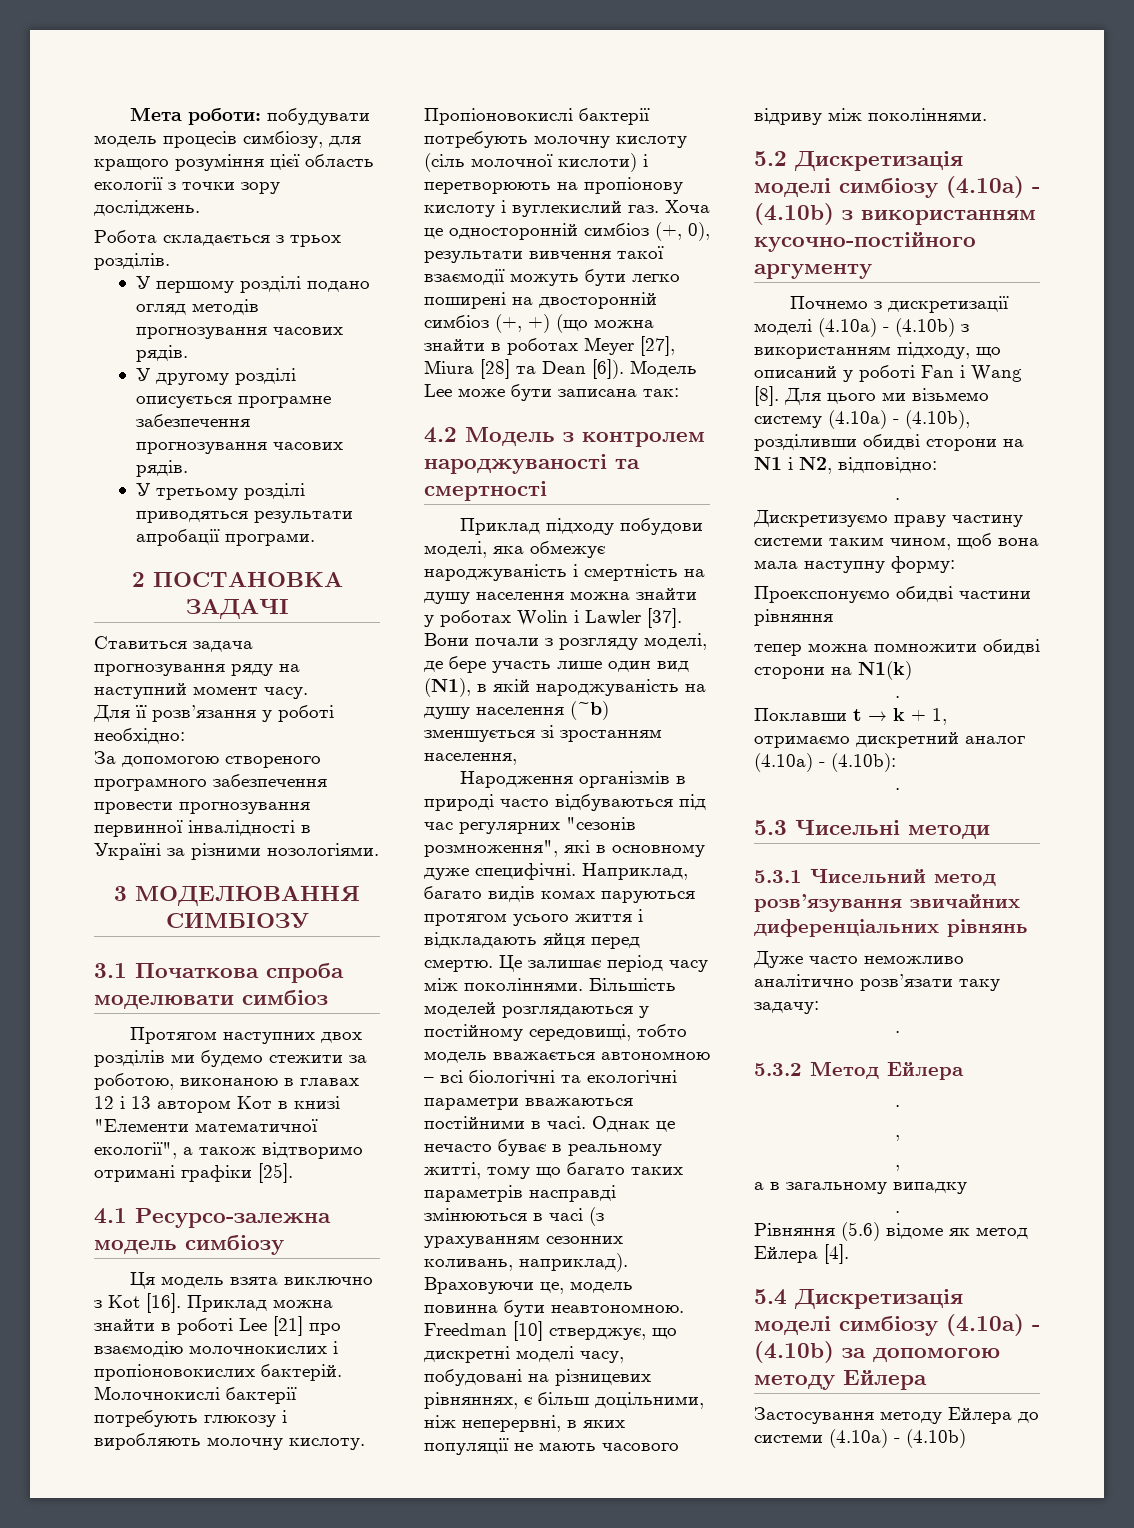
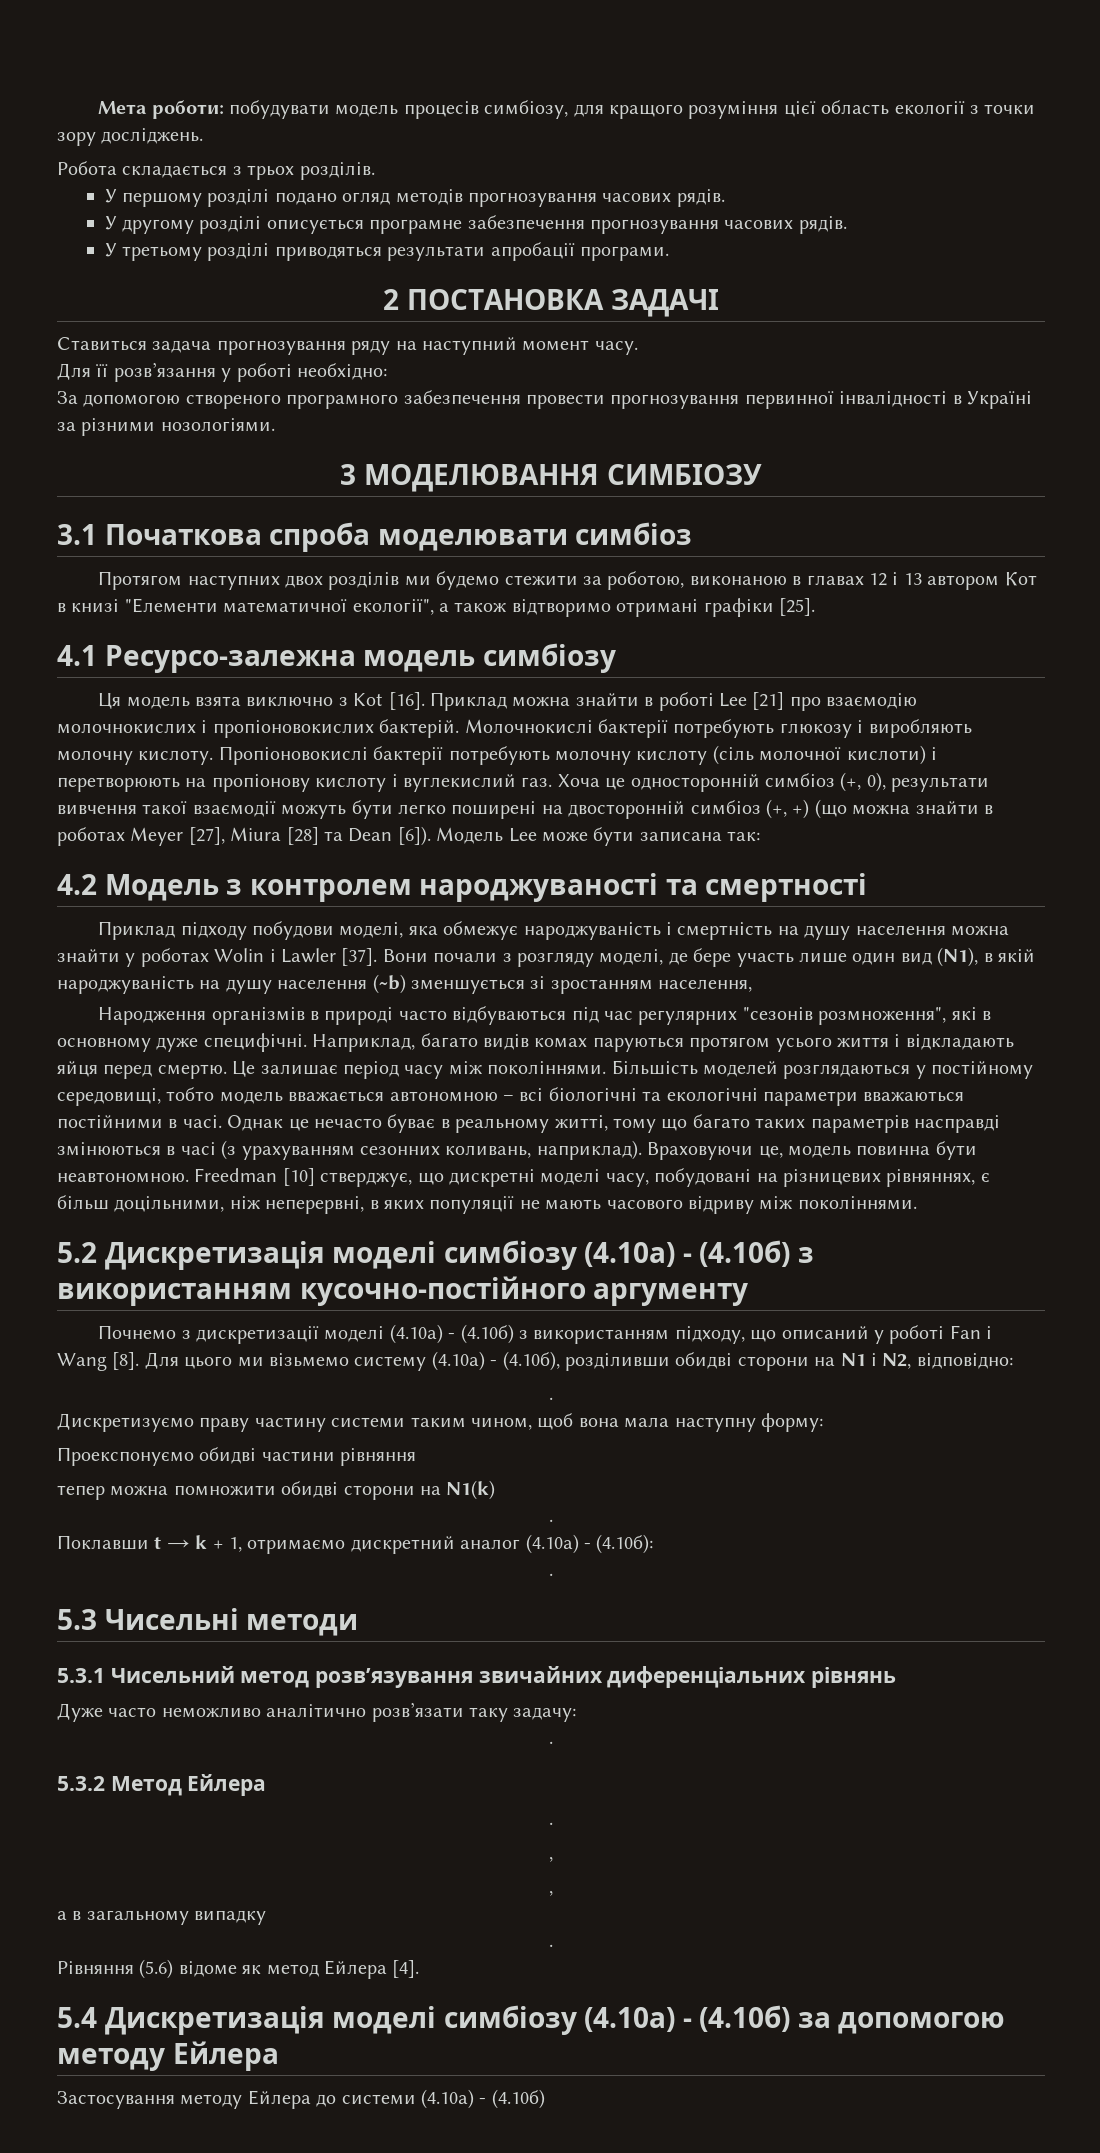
[754,203,834,225] (4.10b) -> [699,1240,791,1267] (4.10б)
[895,318,955,337] (4.10b) -> [460,1324,514,1344] (4.10б)
[905,410,970,429] (4.10b), -> [502,1351,560,1371] (4.10б),
[831,753,896,772] (4.10b): -> [596,1534,654,1554] (4.10б):
[754,1341,834,1363] (4.10b) -> [699,2005,791,2032] (4.10б)
[906,1429,966,1448] (4.10b) -> [491,2089,545,2109] (4.10б)

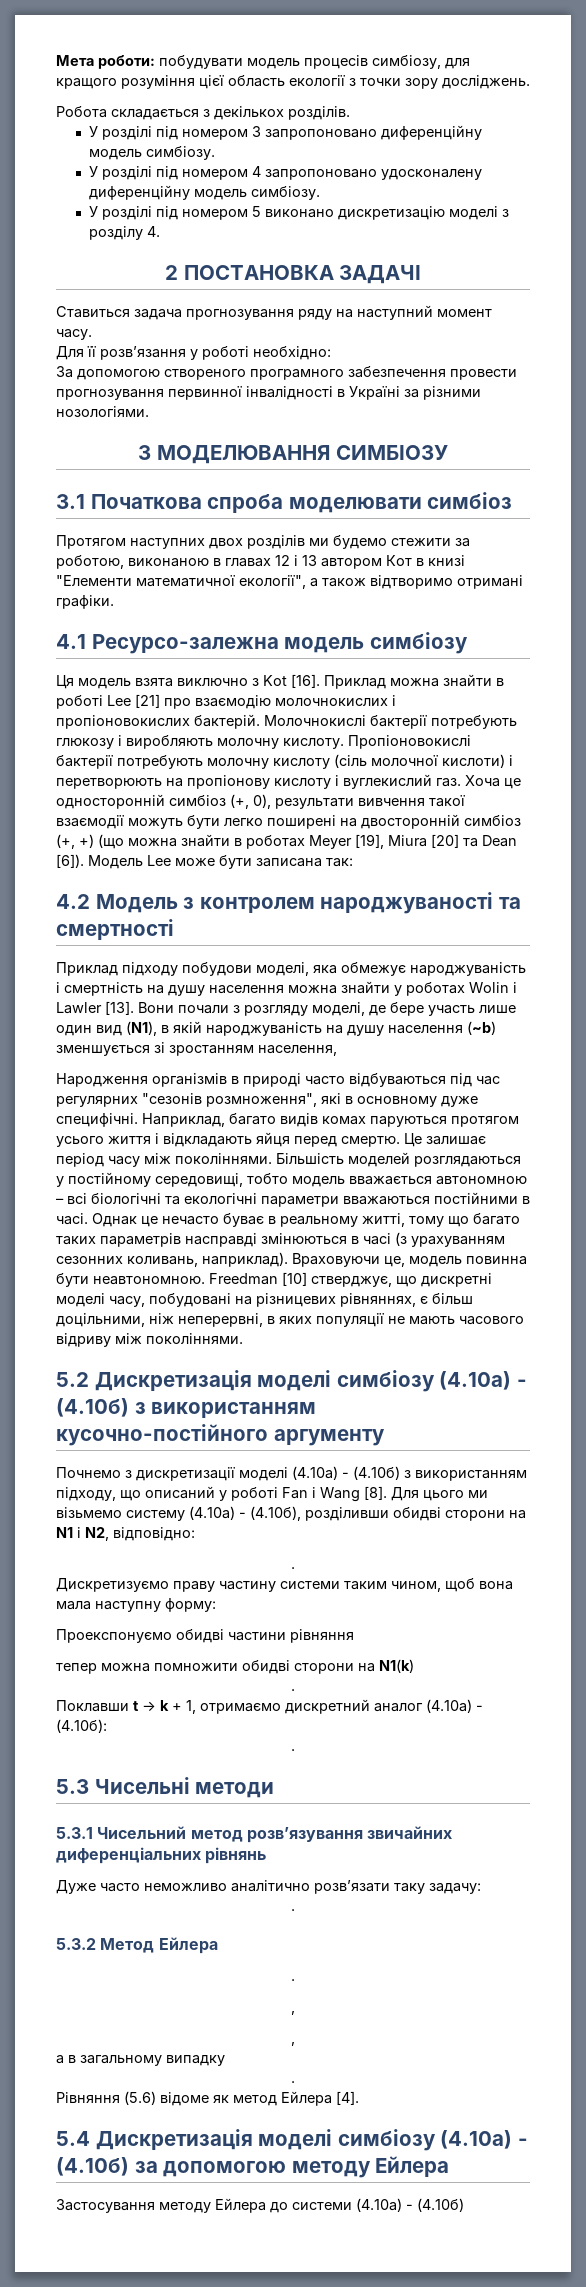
[247,165,295,180] трьох -> [214,106,284,120] декількох
[122,189,725,207] [104,215,847,234] [104,242,670,261] першому розділі подано огляд методів прогнозування часових рядів. // У другому розділі описується програмне забезпечення прогнозування часових рядів. // У третьому розділі приводяться результати апробації програми. -> [101,125,482,140] [88,146,215,160] [88,166,482,180] [88,185,320,200] [88,206,509,220] [88,226,160,240] розділі під номером 3 запропоновано диференційну модель симбіозу. // У розділі під номером 4 запропоновано удосконалену диференційну модель симбіозу. // У розділі під номером 5 виконано дискретизацію моделі з розділу 4.
[703,598,815,617] графіки [25]. -> [56,595,114,609] графіки.
[188,827,319,845] [27], Miura [28] -> [355,834,459,849] [19], Miura [20]
[341,948,378,966] [37]. -> [105,1001,134,1015] [13].

